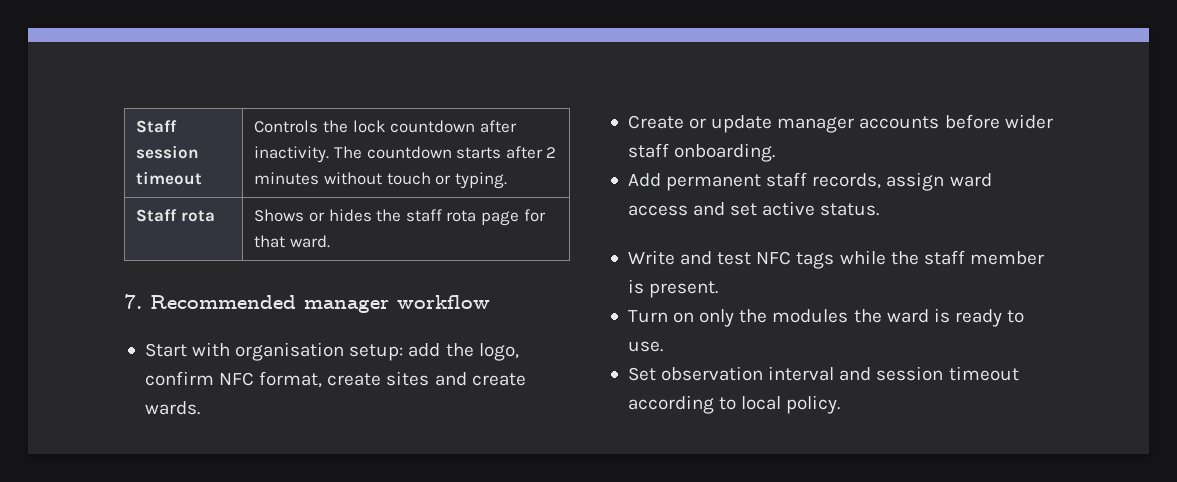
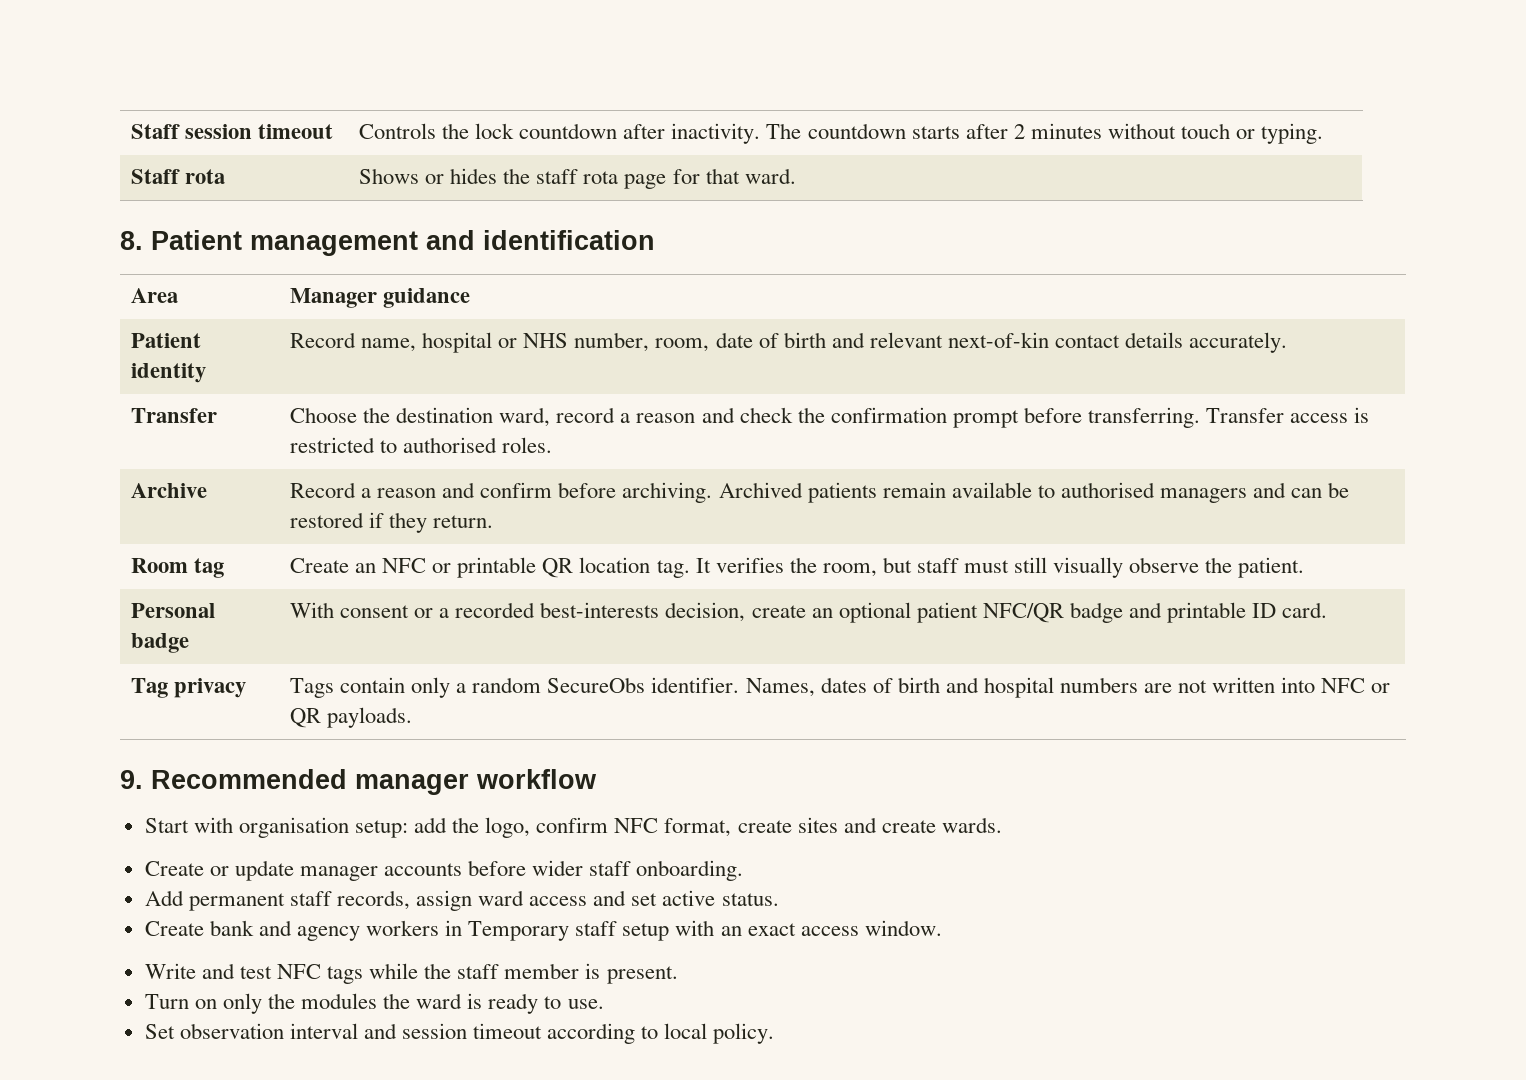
[124,294,142,309] 7. -> [120,230,655,256] [130,288,178,303] [289,288,471,308] [130,333,201,348] [130,363,206,383] [289,332,1288,353] [130,408,217,423] [289,407,1370,428] [289,437,553,453] [130,483,207,498] [289,482,1350,503] [289,512,494,533] [130,558,225,578] [289,557,1305,578] [130,603,215,618] [130,633,189,653] [289,602,1328,623] [130,678,247,698] [289,677,1391,698] [289,707,413,728] [120,770,143,789] 8. Patient management and identification // Area | Manager guidance // Patient identity | Record name, hospital or NHS number, room, date of birth and relevant next-of-kin contact details accurately. // Transfer | Choose the destination ward, record a reason and check the confirmation prompt before transferring. Transfer access is restricted to authorised roles. // Archive | Record a reason and confirm before archiving. Archived patients remain available to authorised managers and can be restored if they return. // Room tag | Create an NFC or printable QR location tag. It verifies the room, but staff must still visually observe the patient. // Personal badge | With consent or a recorded best-interests decision, create an optional patient NFC/QR badge and printable ID card. // Tag privacy | Tags contain only a random SecureObs identifier. Names, dates of birth and hospital numbers are not written into NFC or QR payloads. // 9.
(880, 209) none -> [144,920,942,941] // Create bank and agency workers in Temporary staff setup with an exact access window.

